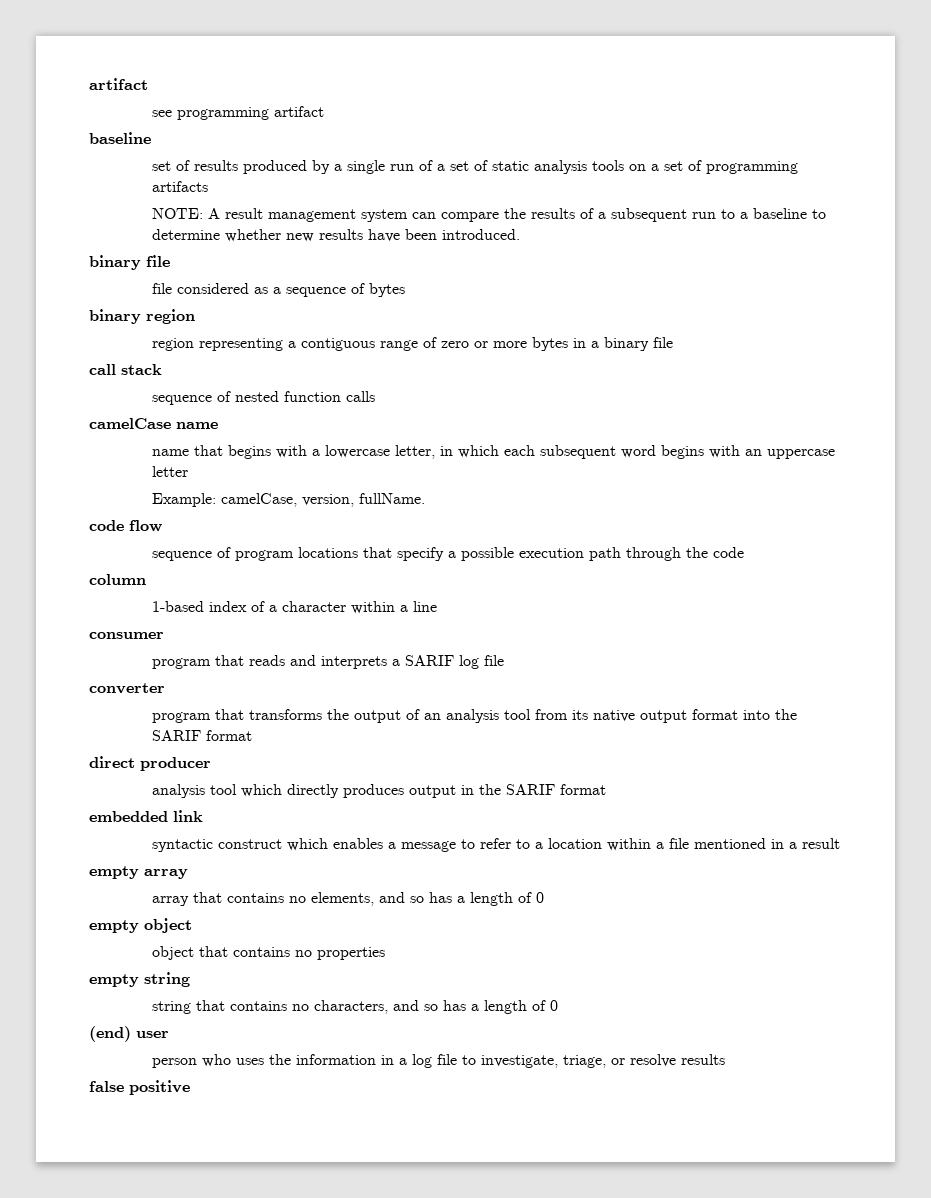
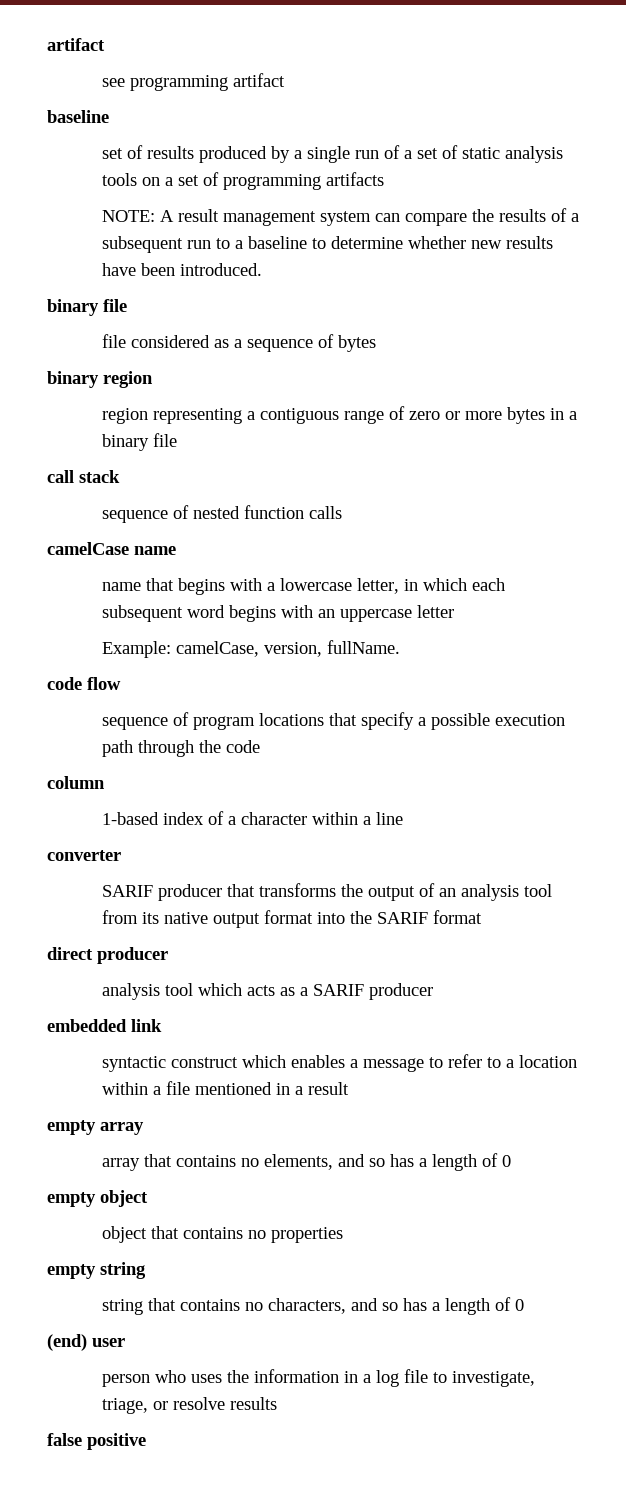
[89,632,164,639] [152,655,505,669] // consumer // program that reads and interprets a SARIF log file -> (403, 818) none
[152,712,212,723] program -> [101,884,222,901] SARIF producer
[287,784,607,798] directly produces output in the SARIF format -> [246,983,433,1000] acts as a SARIF producer

